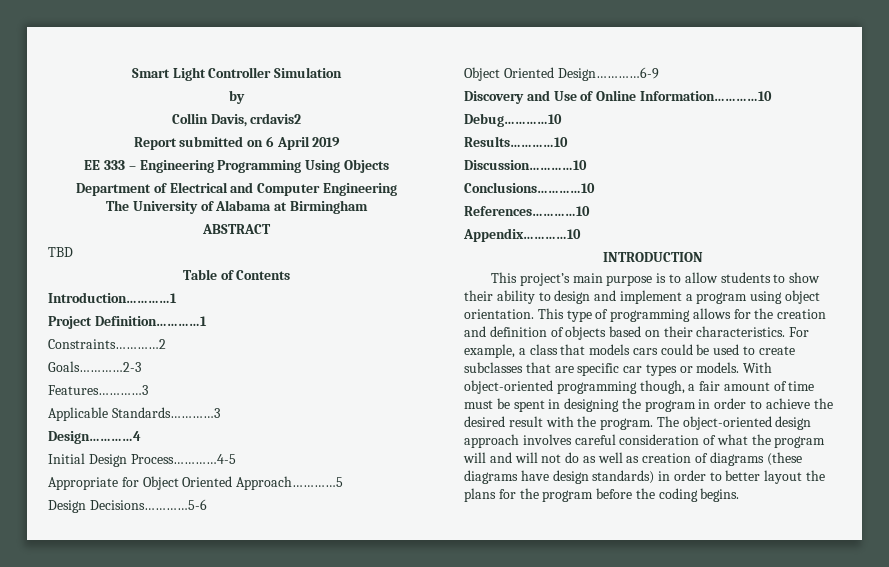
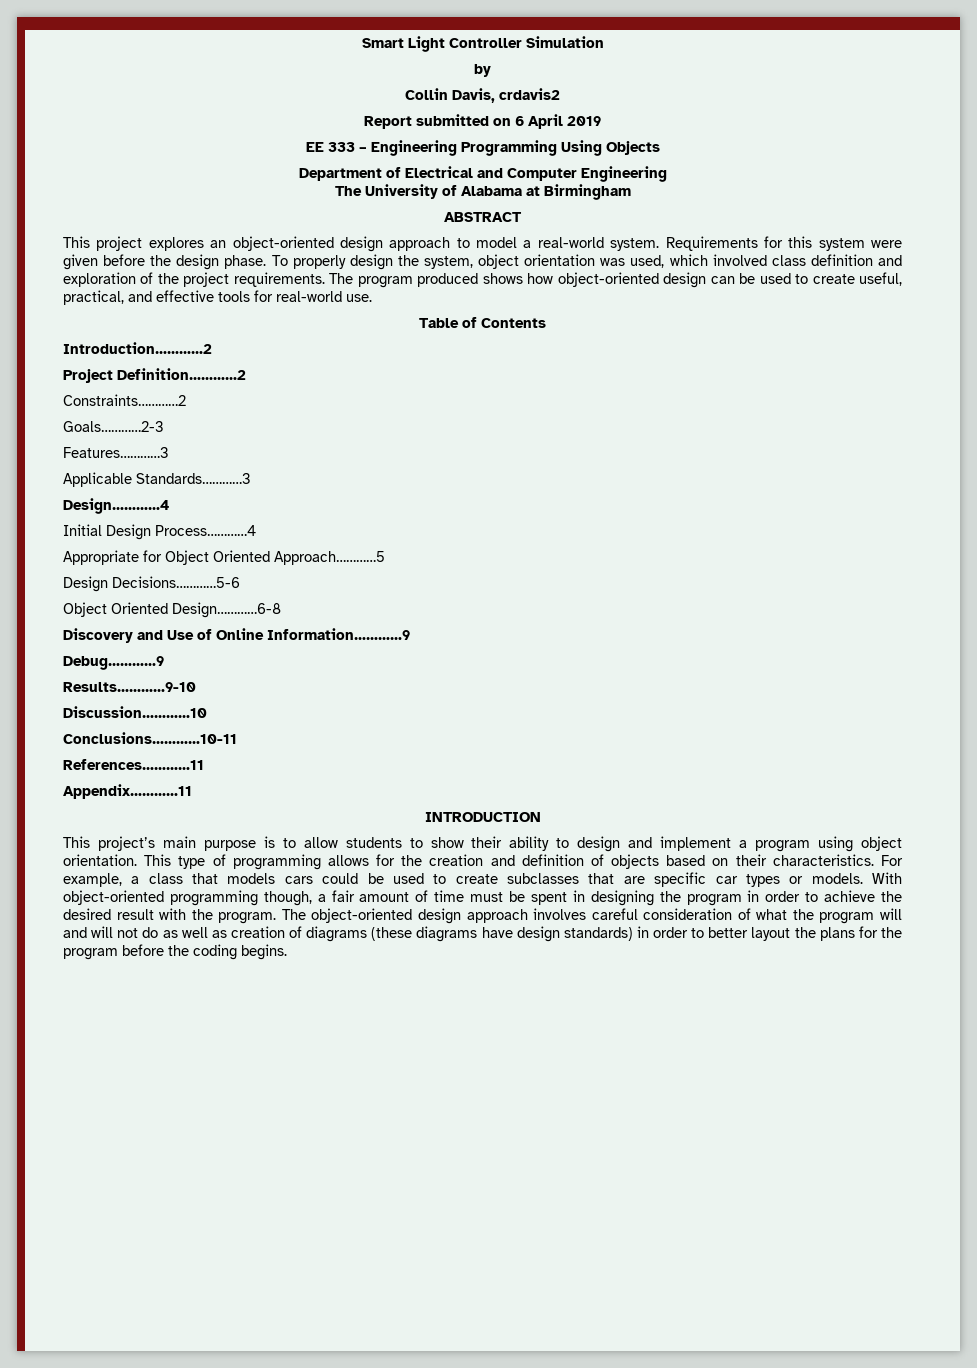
[48,247,73,257] TBD -> [63,236,902,252] [63,254,902,270] [63,272,903,288] [63,290,372,305] This project explores an object-oriented design approach to model a real-world system. Requirements for this system were given before the design phase. To properly design the system, object orientation was used, which involved class definition and exploration of the project requirements. The program produced shows how object-oriented design can be used to create useful, practical, and effective tools for real-world use.
[48,292,177,303] Introduction…………1 -> [63,342,212,354] Introduction…………2
[94,316,207,326] Definition…………1 -> [117,368,246,380] Definition…………2
[130,454,236,464] Process…………4-5 -> [155,525,256,536] Process…………4
[557,67,659,81] Design…………6-9 -> [172,602,281,618] Design…………6-8
[639,91,772,101] [464,113,562,127] [464,136,568,147] [464,160,587,170] [464,182,595,193] [464,206,590,216] [463,228,581,242] Information…………10 // Debug…………10 // Results…………10 // Discussion…………10 // Conclusions…………10 // References…………10 // Appendix…………10 -> [267,628,410,640] [63,656,164,670] [63,682,196,692] [63,706,207,718] [63,732,237,744] [63,759,204,770] [63,784,192,799] Information…………9 // Debug…………9 // Results…………9-10 // Discussion…………10 // Conclusions…………10-11 // References…………11 // Appendix…………11

